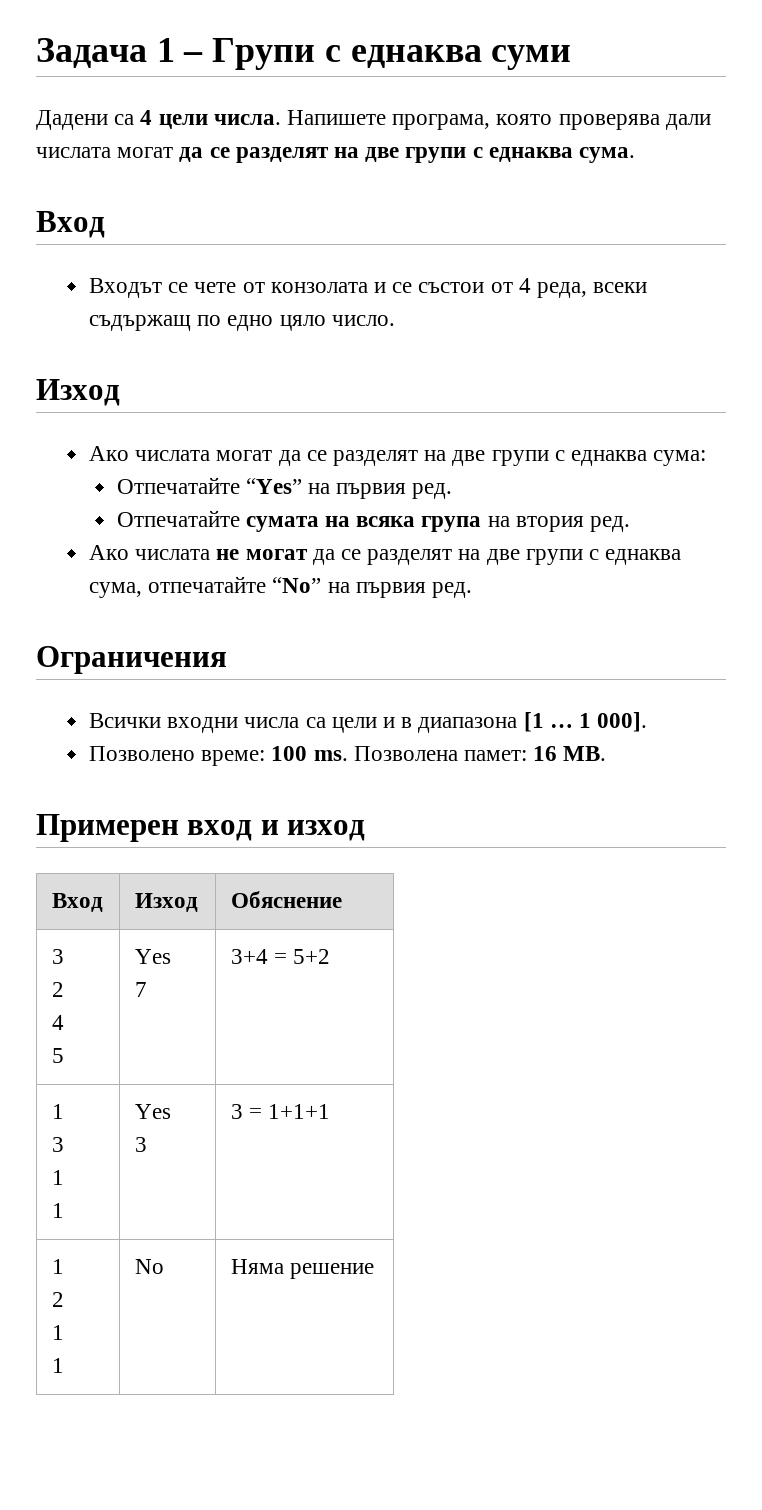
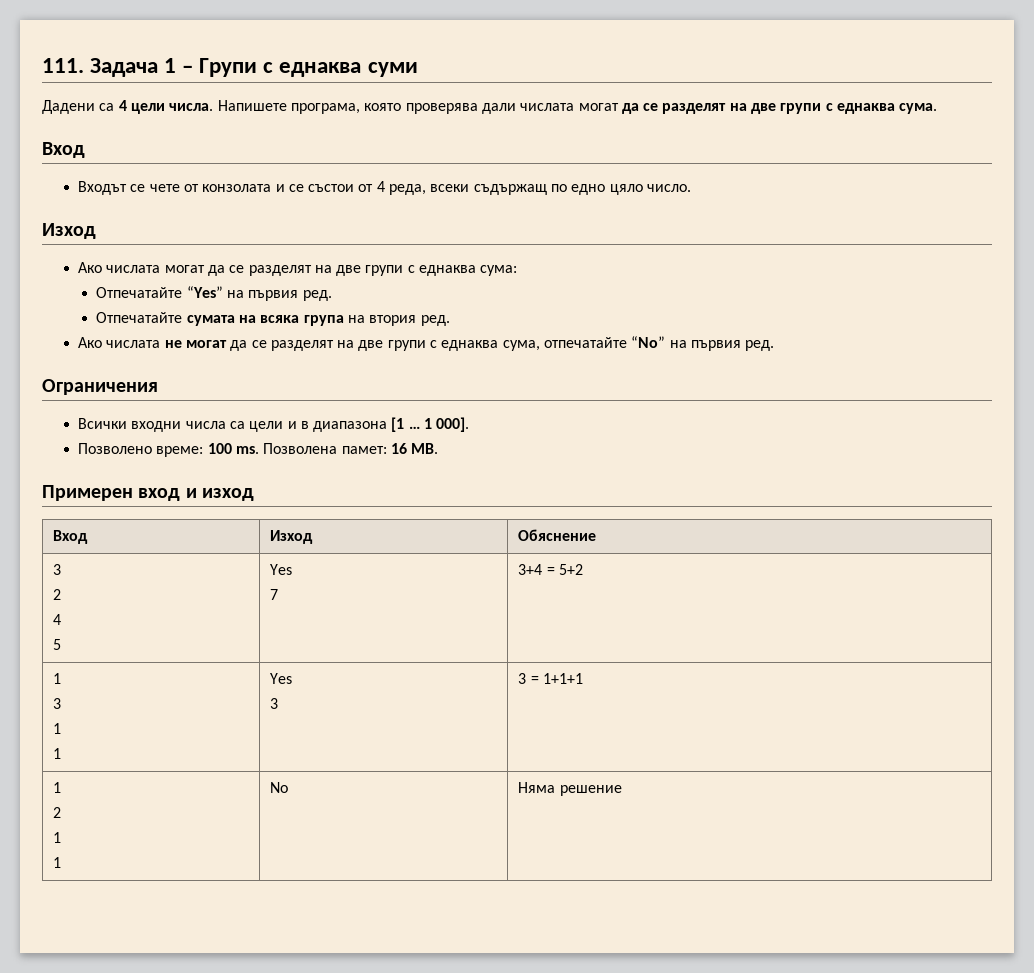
(36, 53) none -> [42,58,84,73] 111.

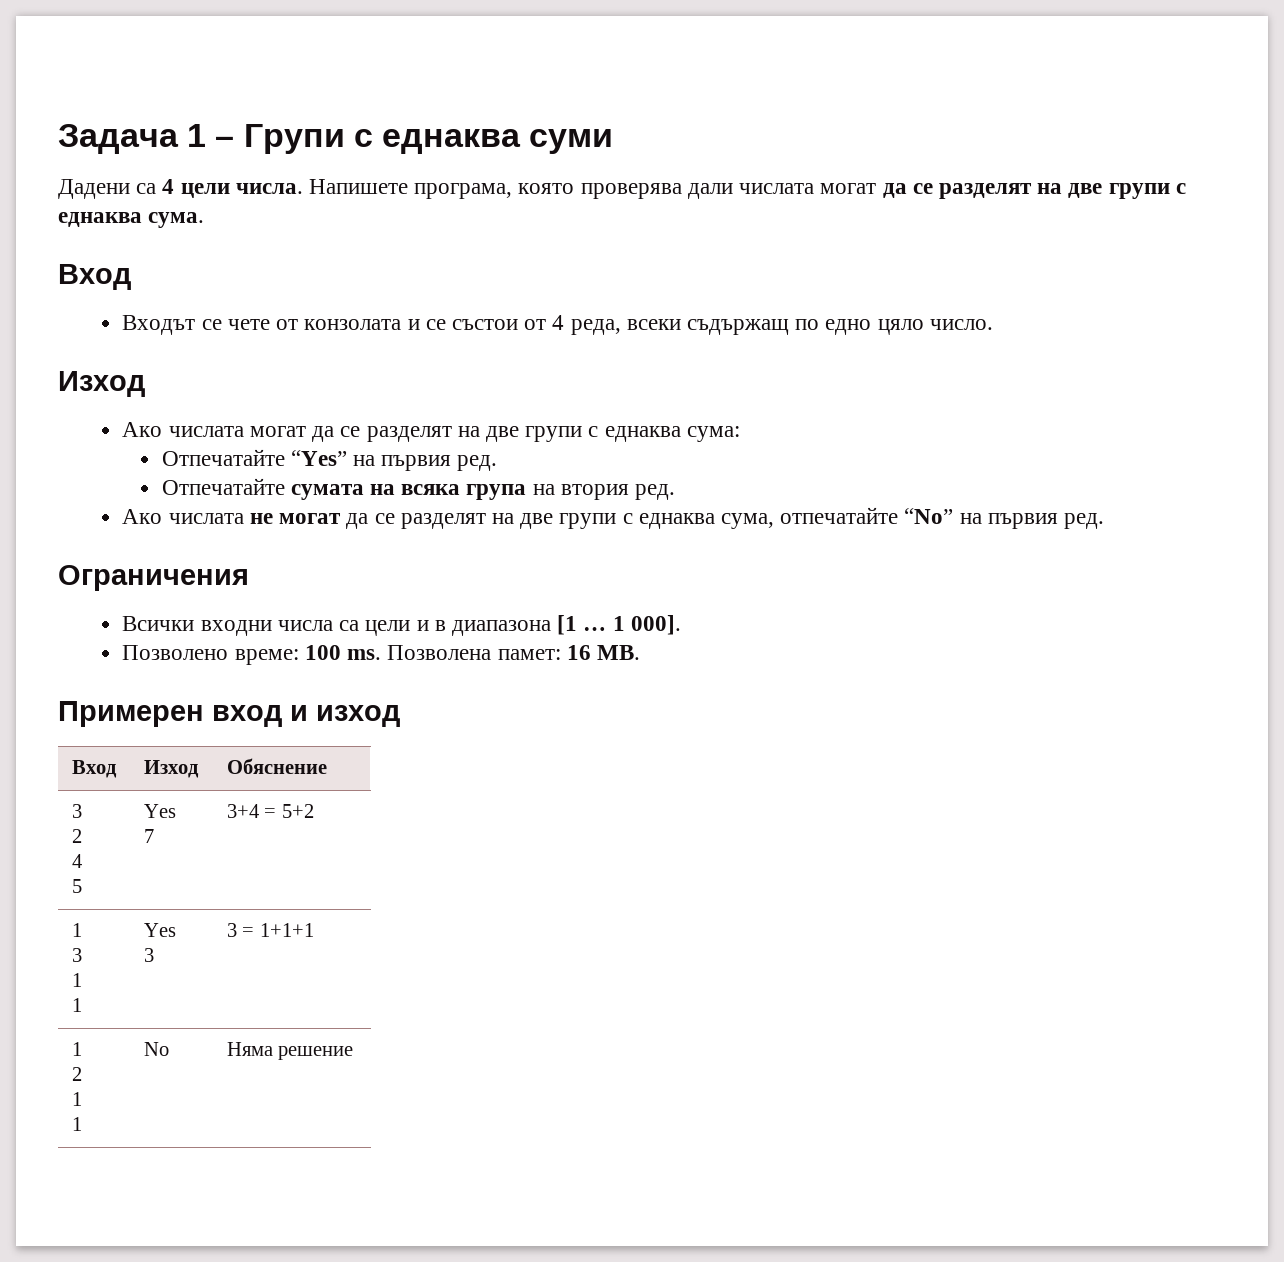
[42,58,84,73] 111. -> (58, 139) none

